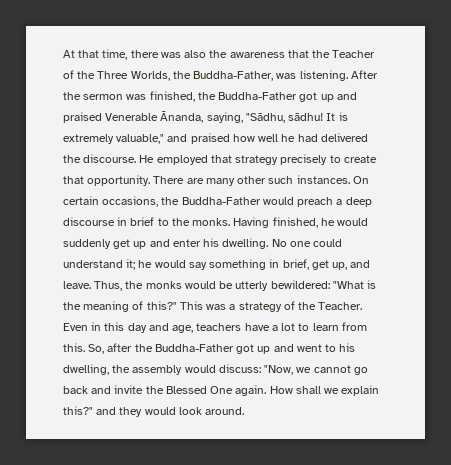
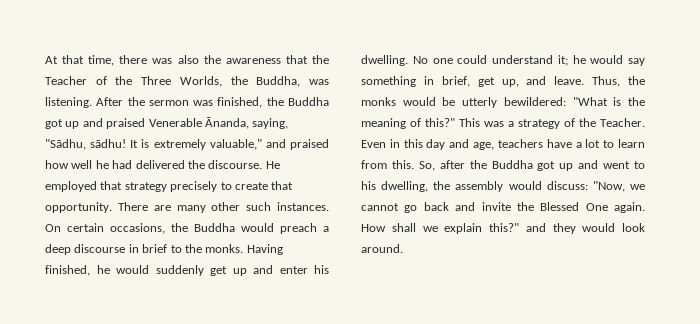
[193,71,274,81] Buddha-Father, -> [256,76,301,87] Buddha,
[218,92,298,100] Buddha-Father -> [288,97,329,106] Buddha
[181,197,261,205] Buddha-Father -> [194,223,235,232] Buddha
[154,344,234,352] Buddha-Father -> [491,160,533,169] Buddha

